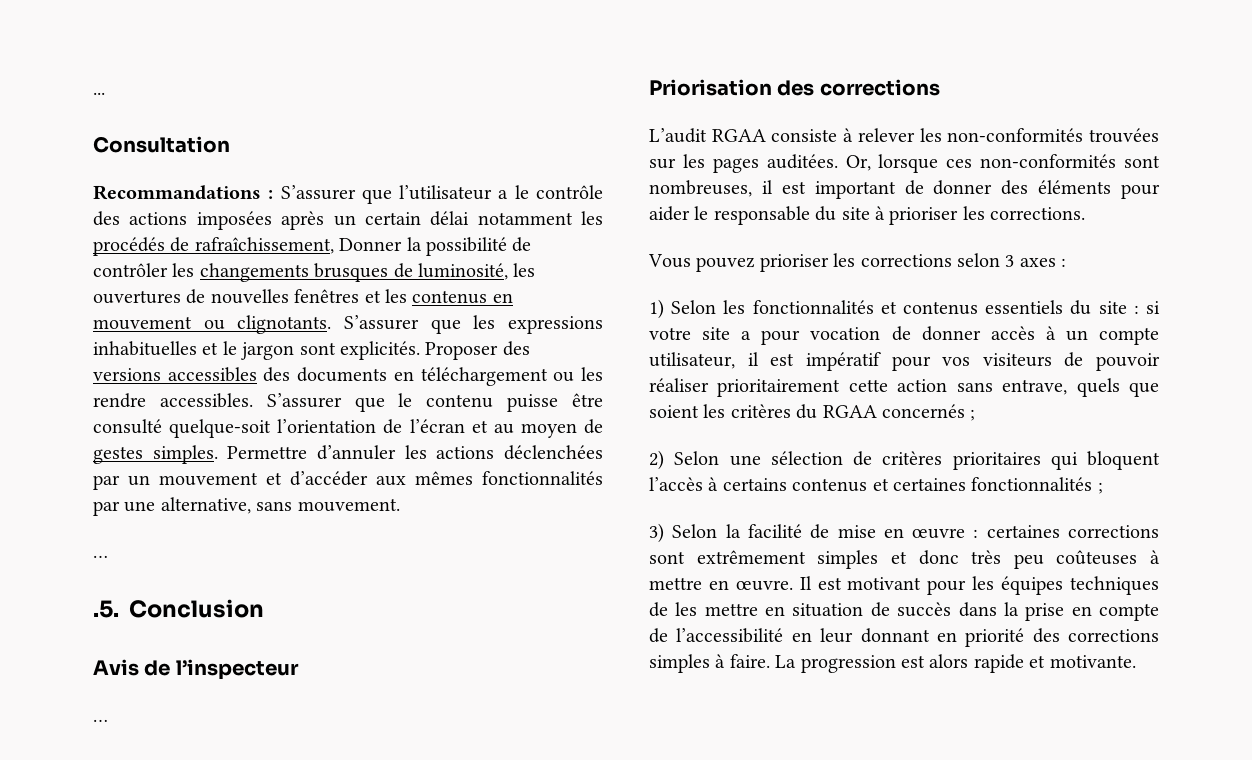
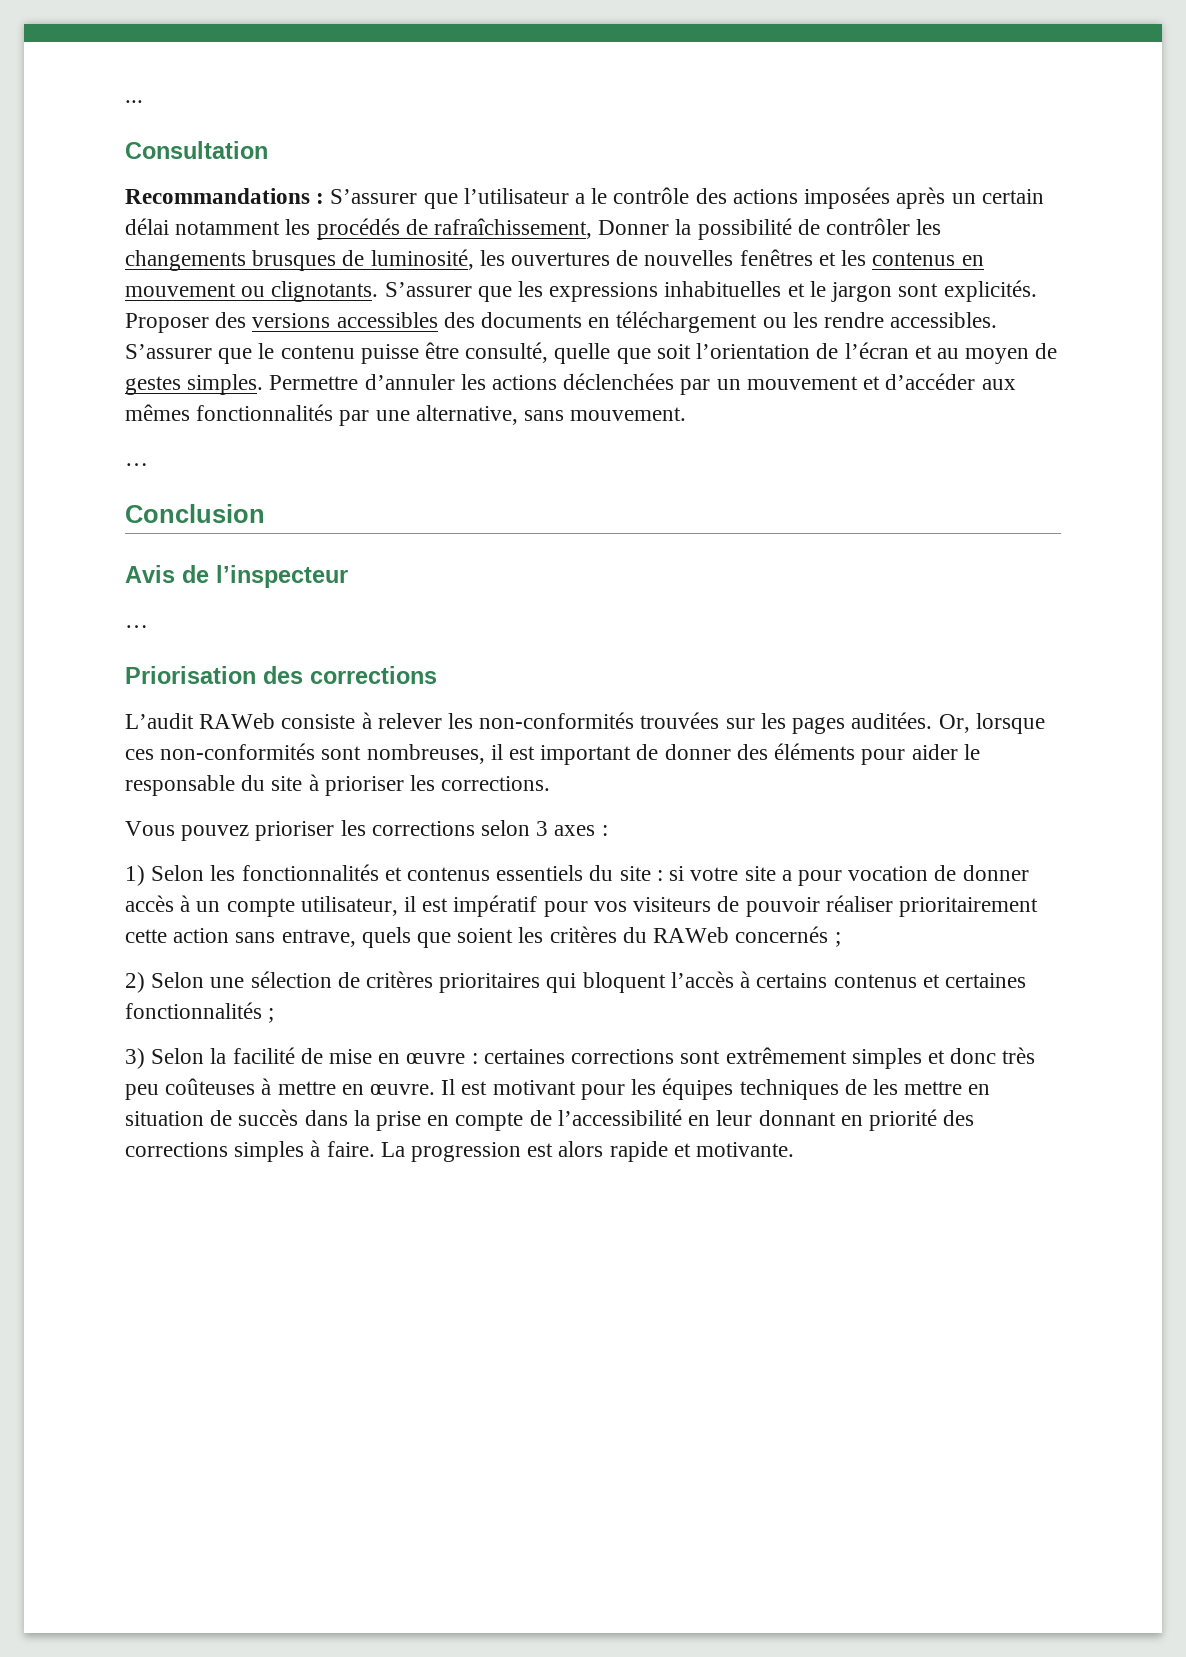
[93,419,272,438] consulté quelque-soit -> [465,342,691,364] consulté, quelle que soit
[93,600,119,618] .5. -> (148, 464) none
[711,129,766,142] RGAA -> [199,713,276,729] RAWeb
[822,405,877,418] RGAA -> [653,927,730,943] RAWeb

